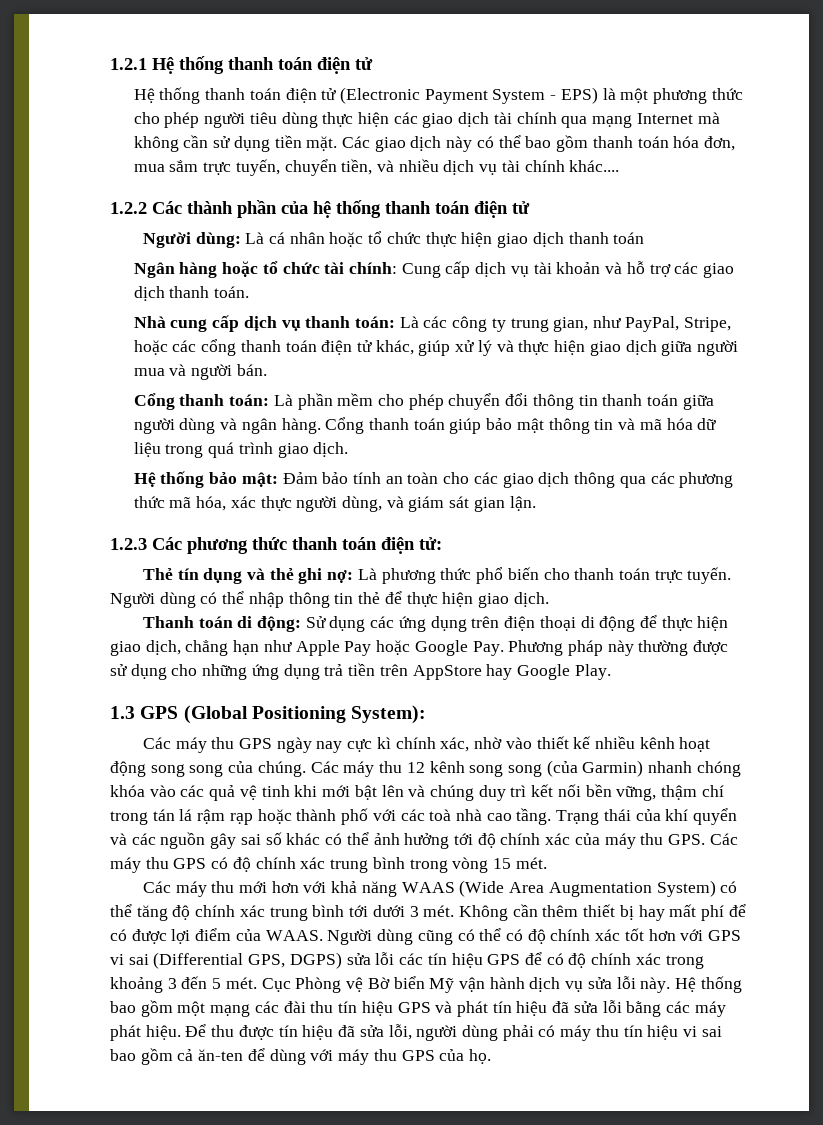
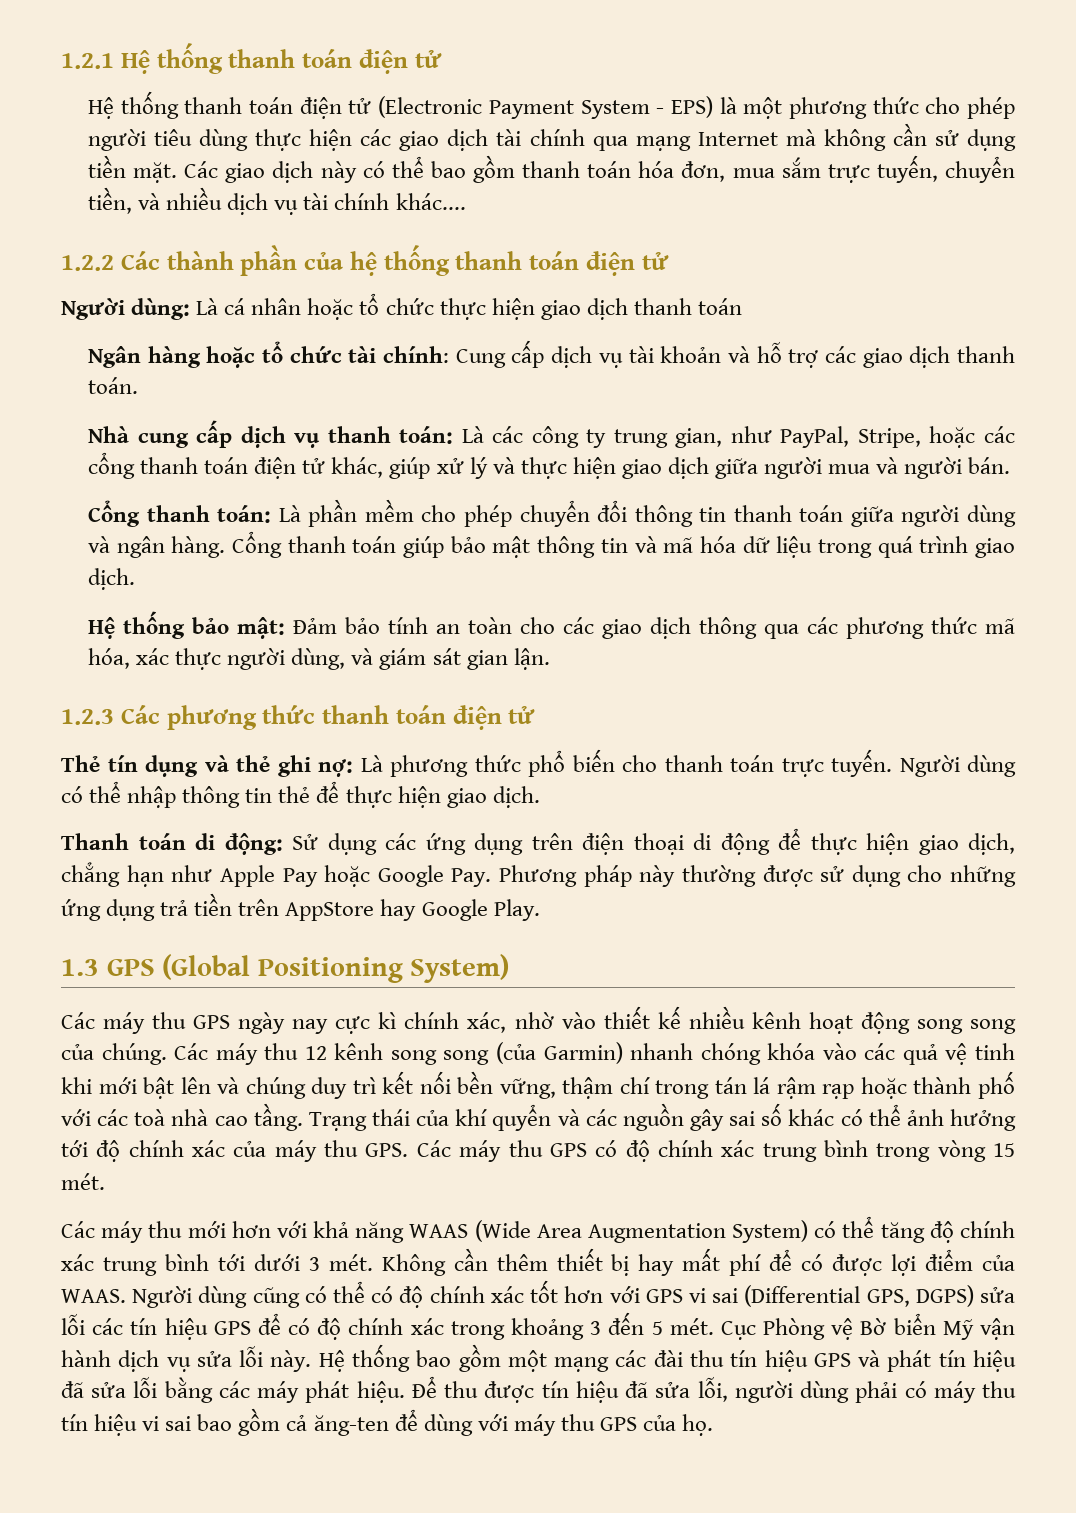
[419,537,442,550] tử: -> [508,706,536,724] tử
[351,705,427,724] System): -> [410,954,510,983] System)
[198,1049,244,1061] ăn-ten -> [313,1415,389,1436] ăng-ten

